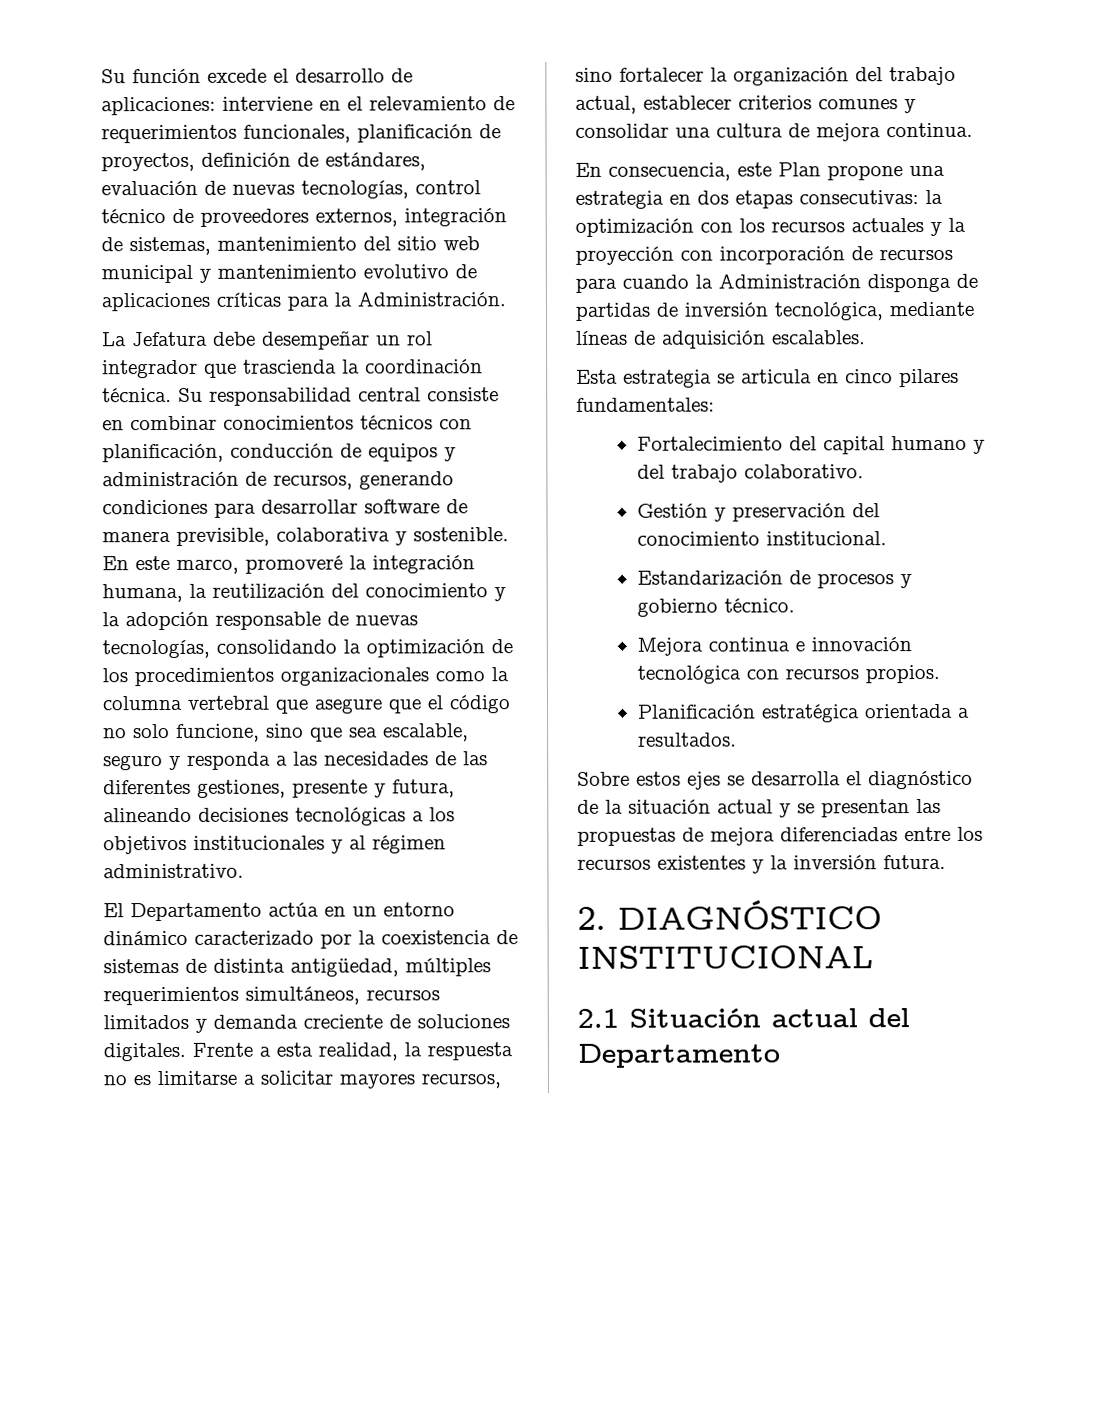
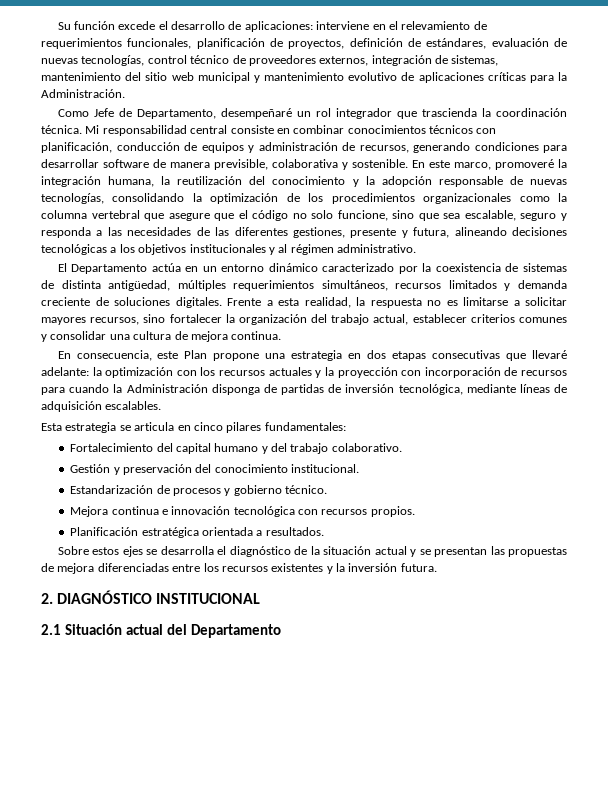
[102,330,370,350] La Jefatura debe desempeñar -> [57,108,292,119] Como Jefe de Departamento, desempeñaré
[178,387,203,402] Su -> [85,125,100,134] Mi
[799,190,919,205] consecutivas: -> [432,350,567,361] [41,367,89,376] consecutivas que llevaré adelante:

